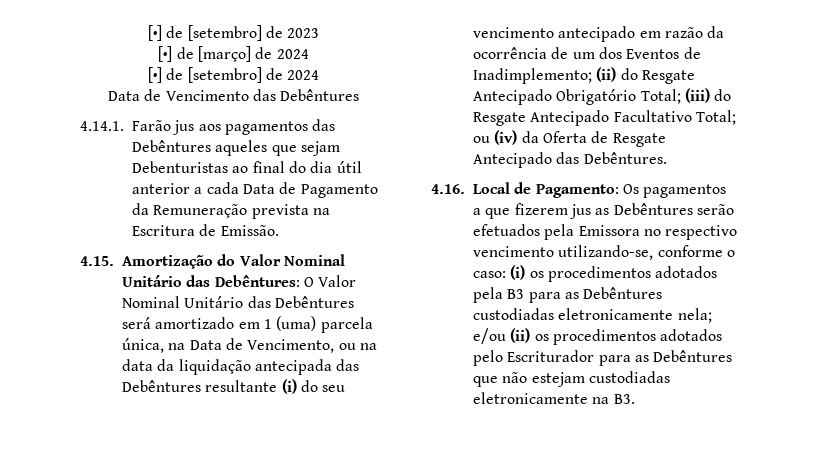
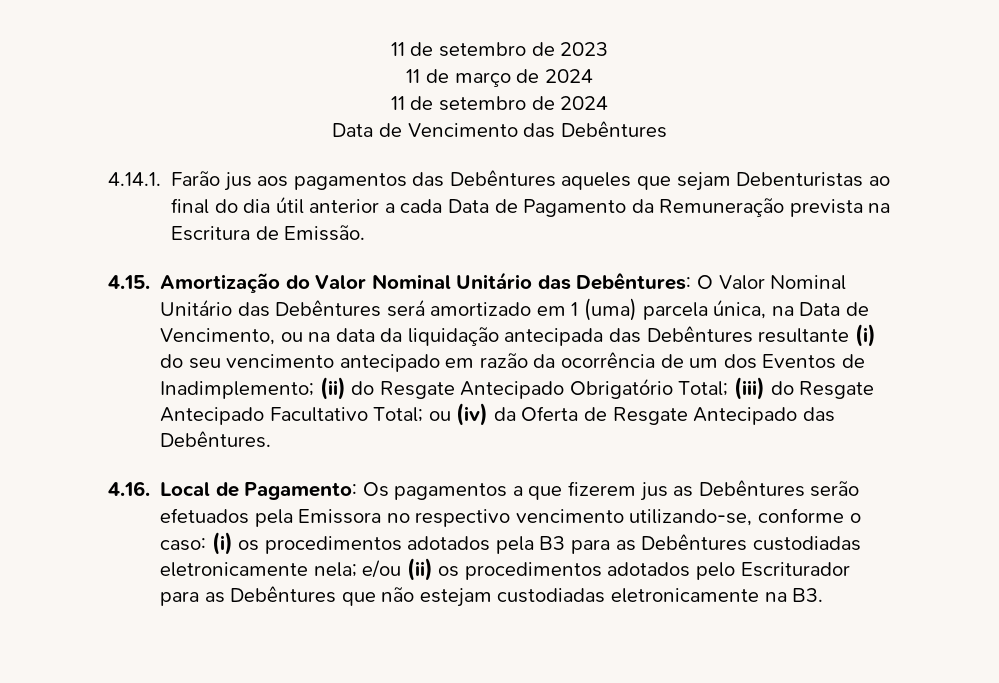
[147,25,262,41] [•] de [setembro] -> [390,42,526,57] 11 de setembro
[158,46,309,62] [147,67,262,83] [•] de [março] de 2024 // [•] de [setembro] -> [406,69,593,87] [390,96,526,111] 11 de março de 2024 // 11 de setembro

